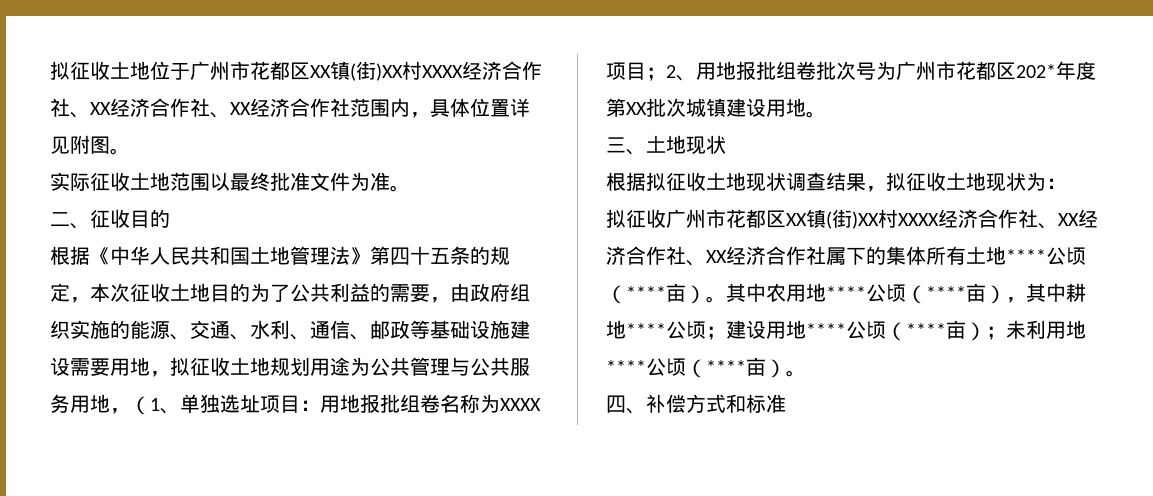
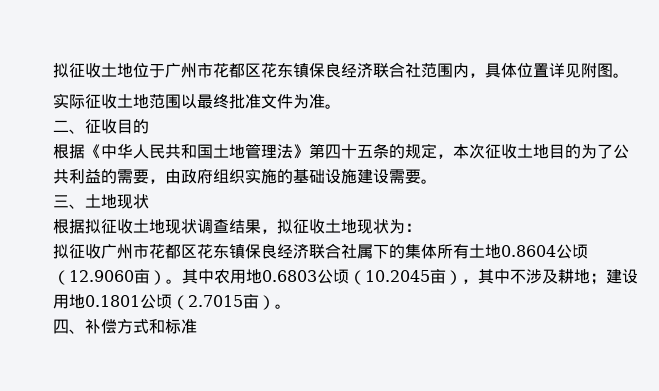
[310,61,542,81] [50,98,330,118] XX镇(街)XX村XXXX经济合作社、XX经济合作社、XX经济合作 -> [261,62,405,78] 花东镇保良经济联合
[130,320,530,340] [50,357,530,377] [50,394,541,415] [606,61,1096,81] [606,98,806,117] 能源、交通、水利、通信、邮政等基础设施建设需要用地，拟征收土地规划用途为公共管理与公共服务用地，（1、单独选址项目：用地报批组卷名称为XXXX项目；2、用地报批组卷批次号为广州市花都区202*年度第XX批次城镇建设用地 -> [293,169,421,184] 基础设施建设需要
[786,209,1098,229] [606,246,806,266] XX镇(街)XX村XXXX经济合作社、XX经济合作社、XX经济合作 -> [197,243,341,259] 花东镇保良经济联合
[1006,247,1086,265] [606,285,666,304] ****公顷（**** -> [501,244,588,259] [53,270,134,285] 0.8604公顷（12.9060
[826,283,1086,304] [606,320,1086,341] [606,358,746,378] ****公顷（****亩），其中耕地****公顷；建设用地****公顷（****亩）；未利用地****公顷（**** -> [262,269,638,285] [53,294,243,310] 0.6803公顷（10.2045亩），其中不涉及耕地；建设用地0.1801公顷（2.7015

